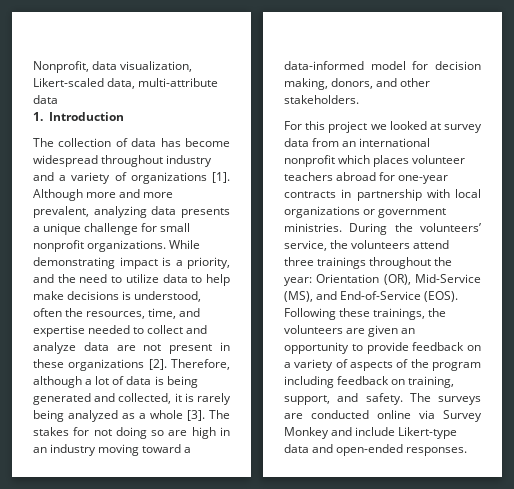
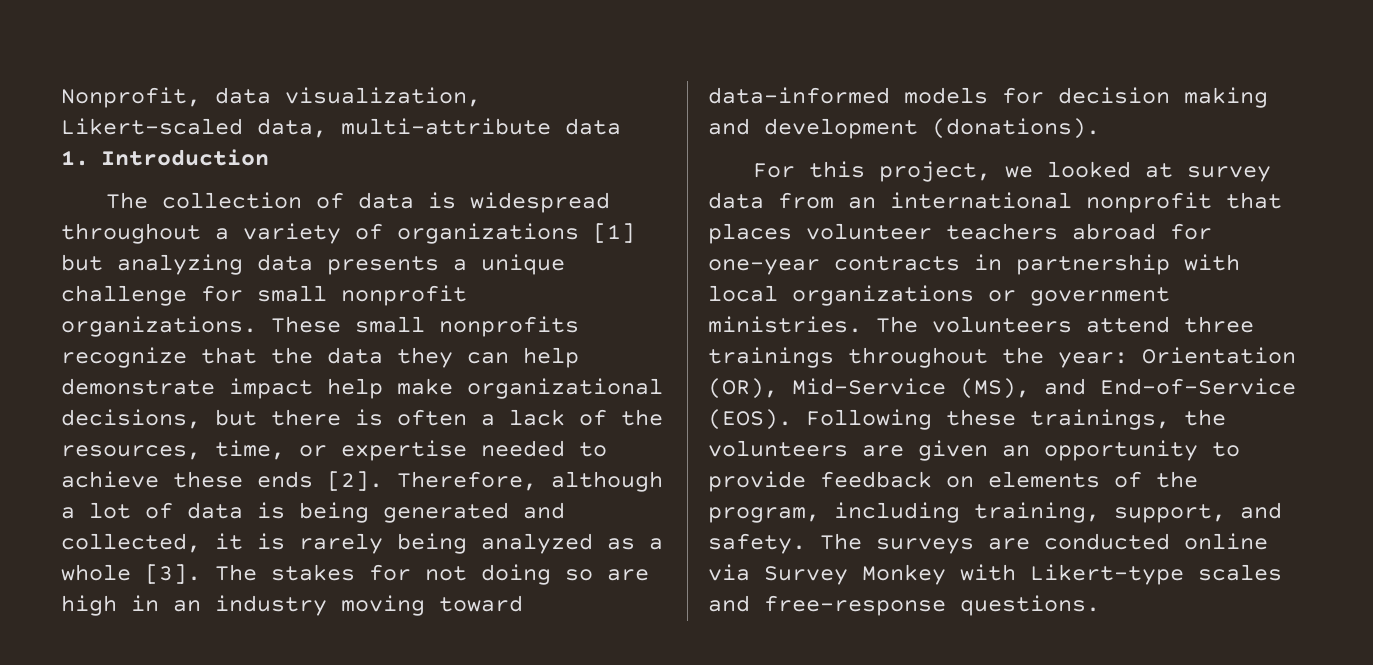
[160,138,231,147] [33,155,213,167] [33,172,230,184] [33,189,174,201] [33,206,89,218] has become widespread throughout industry and a variety of organizations [1]. Although more and more prevalent, -> [427,192,610,213] [61,223,635,244] [61,254,103,271] is widespread throughout a variety of organizations [1] but
[169,240,201,249] [33,257,230,269] [33,274,230,286] [33,291,202,302] [33,308,62,317] While demonstrating impact is a priority, and the need to utilize data to help make decisions is understood, often -> [271,316,579,337] [61,347,579,368] [61,378,663,399] [61,409,607,429] These small nonprofits recognize that the data they can help demonstrate impact help make organizational decisions, but there is often a lack of
[179,308,201,317] and -> [299,445,327,457] or
[147,325,208,334] [33,342,230,354] [33,359,145,371] collect and analyze data are not present in these organizations -> [61,471,313,488] achieve these ends
[184,447,192,453] [284,61,481,70] [284,78,431,90] [284,95,359,104] a data-informed model for decision making, donors, and other stakeholders. -> [708,87,1268,108] [708,118,1100,139] data-informed models for decision making and development (donations).
[328,121,368,133] project -> [878,161,991,182] project,
[338,155,371,164] which -> [1226,192,1282,209] that
[349,223,481,235] [284,240,349,251] During the volunteers’ service, the -> [876,316,918,333] The
[284,359,481,371] [284,376,406,388] a variety of aspects of the program including feedback on -> [988,471,1198,488] [708,502,960,523] elements of the program, including
[331,427,458,439] [284,444,468,456] and include Likert-type data and open-ended responses. -> [960,564,1282,585] [708,595,1100,616] with Likert-type scales and free-response questions.

